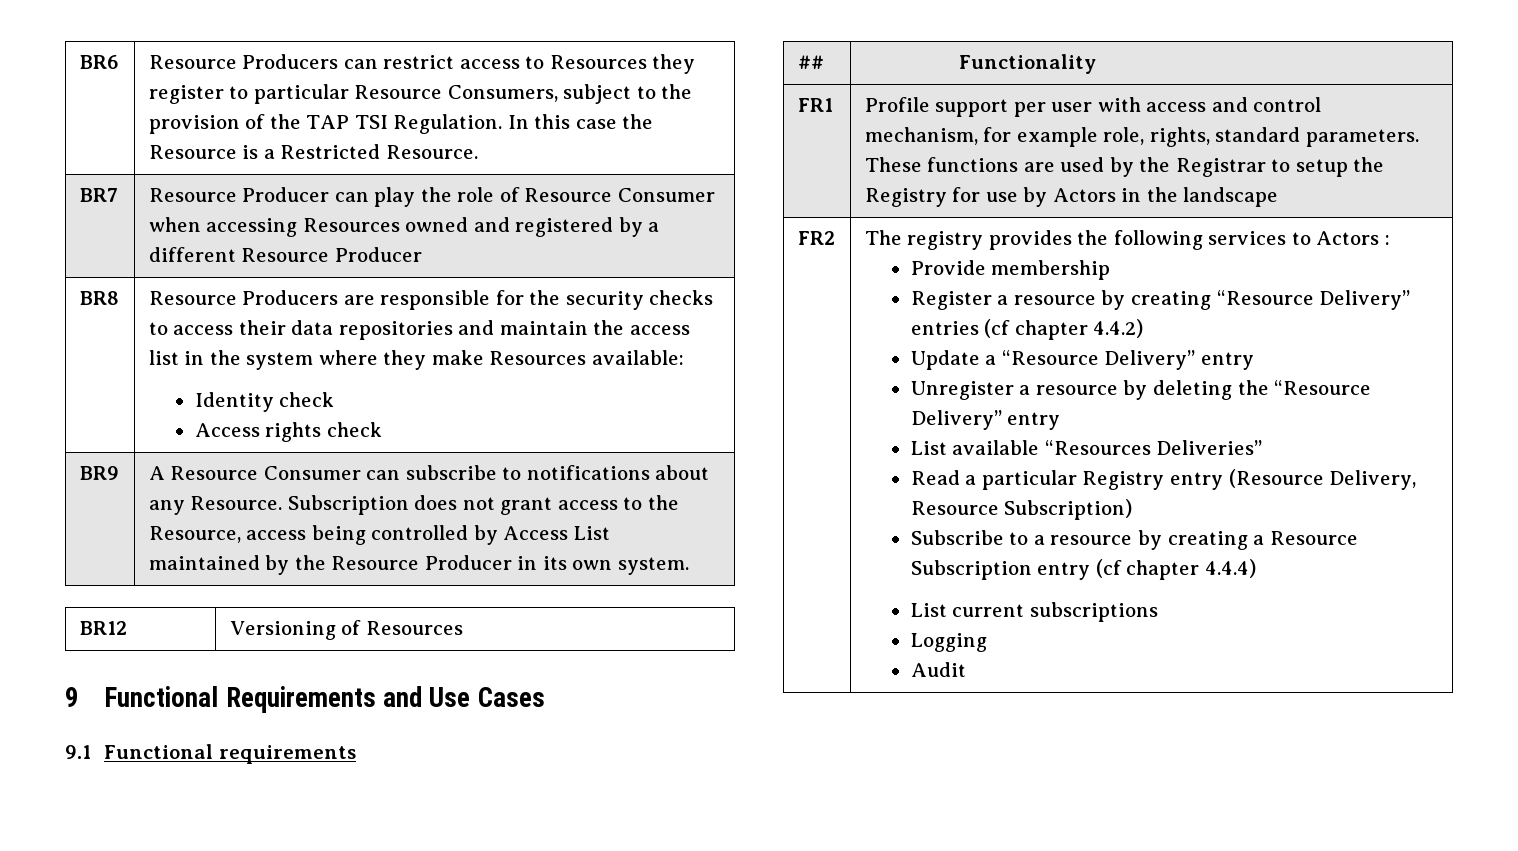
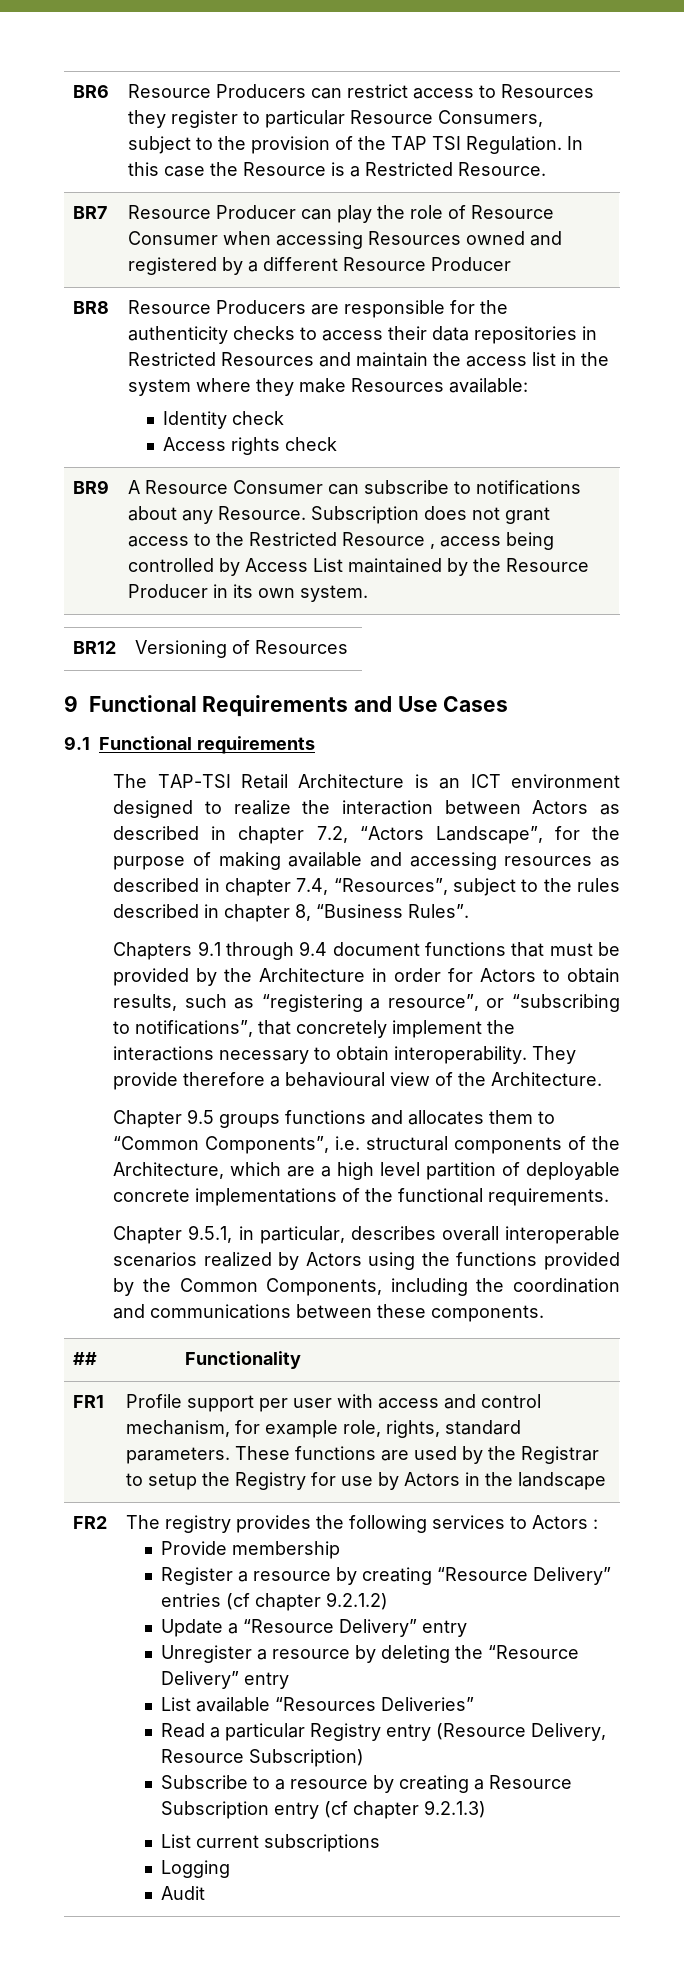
[565,291,644,310] security -> [128,326,229,344] authenticity
(453, 330) none -> [582,326,598,340] [128,352,315,366] in Restricted Resources
[148,526,241,543] Resource, -> [249,532,436,549] Restricted Resource ,
(356, 754) none -> [113,774,620,789] [113,800,620,818] [113,826,621,844] [113,852,620,870] [113,878,620,896] [113,904,470,922] [113,941,620,960] [113,968,620,986] [113,994,620,1012] [113,1020,516,1038] [113,1046,577,1064] [113,1072,603,1090] [113,1109,556,1128] [113,1136,620,1154] [113,1162,620,1180] [113,1188,610,1206] [113,1225,620,1244] [113,1252,621,1270] [113,1278,620,1296] [113,1304,545,1322] // The TAP-TSI Retail Architecture is an ICT environment designed to realize the interaction between Actors as described in chapter 7.2, “Actors Landscape”, for the purpose of making available and accessing resources as described in chapter 7.4, “Resources”, subject to the rules described in chapter 8, “Business Rules”. // Chapters 9.1 through 9.4 document functions that must be provided by the Architecture in order for Actors to obtain results, such as “registering a resource”, or “subscribing to notifications”, that concretely implement the interactions necessary to obtain interoperability. They provide therefore a behavioural view of the Architecture. // Chapter 9.5 groups functions and allocates them to “Common Components”, i.e. structural components of the Architecture, which are a high level partition of deployable concrete implementations of the functional requirements. // Chapter 9.5.1, in particular, describes overall interoperable scenarios realized by Actors using the functions provided by the Common Components, including the coordination and communications between these components.
[1093,319,1144,338] 4.4.2) -> [325,1592,388,1610] 9.2.1.2)
[1205,559,1257,578] 4.4.4) -> [423,1800,486,1818] 9.2.1.3)

